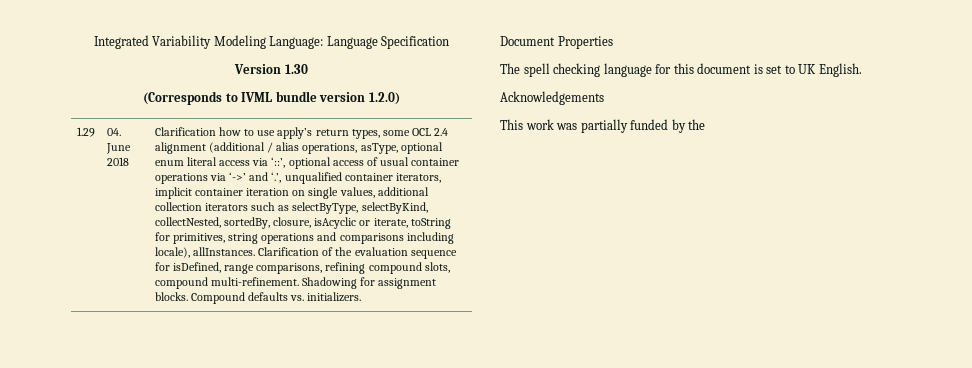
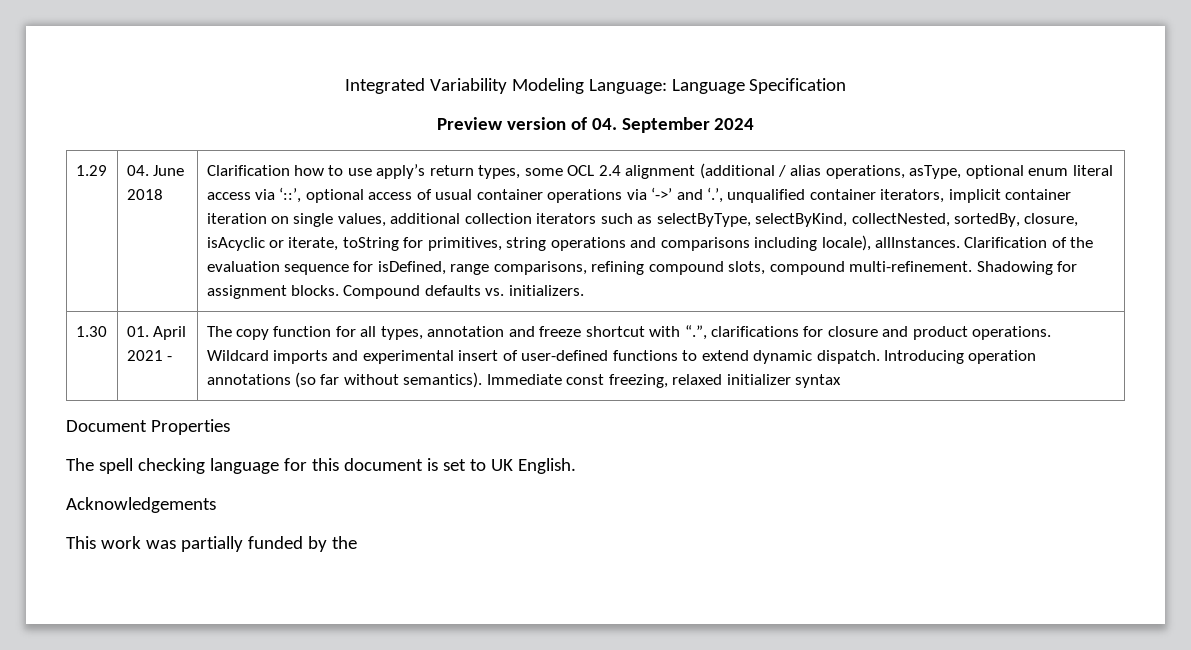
[234,64,308,74] [143,91,400,105] Version 1.30 // (Corresponds to IVML bundle version 1.2.0) -> [436,117,755,133] Preview version of 04. September 2024
(362, 297) none -> [75,326,107,337] [126,326,187,340] [126,350,173,361] [206,325,1052,340] [206,350,1037,364] [206,372,842,388] // 1.30 | 01. April 2021 - | The copy function for all types, annotation and freeze shortcut with “.”, clarifications for closure and product operations. Wildcard imports and experimental insert of user-defined functions to extend dynamic dispatch. Introducing operation annotations (so far without semantics). Immediate const freezing, relaxed initializer syntax

